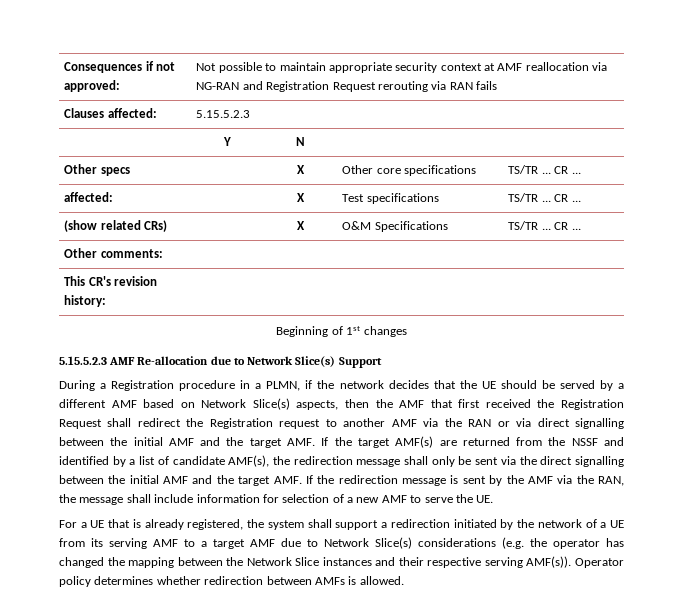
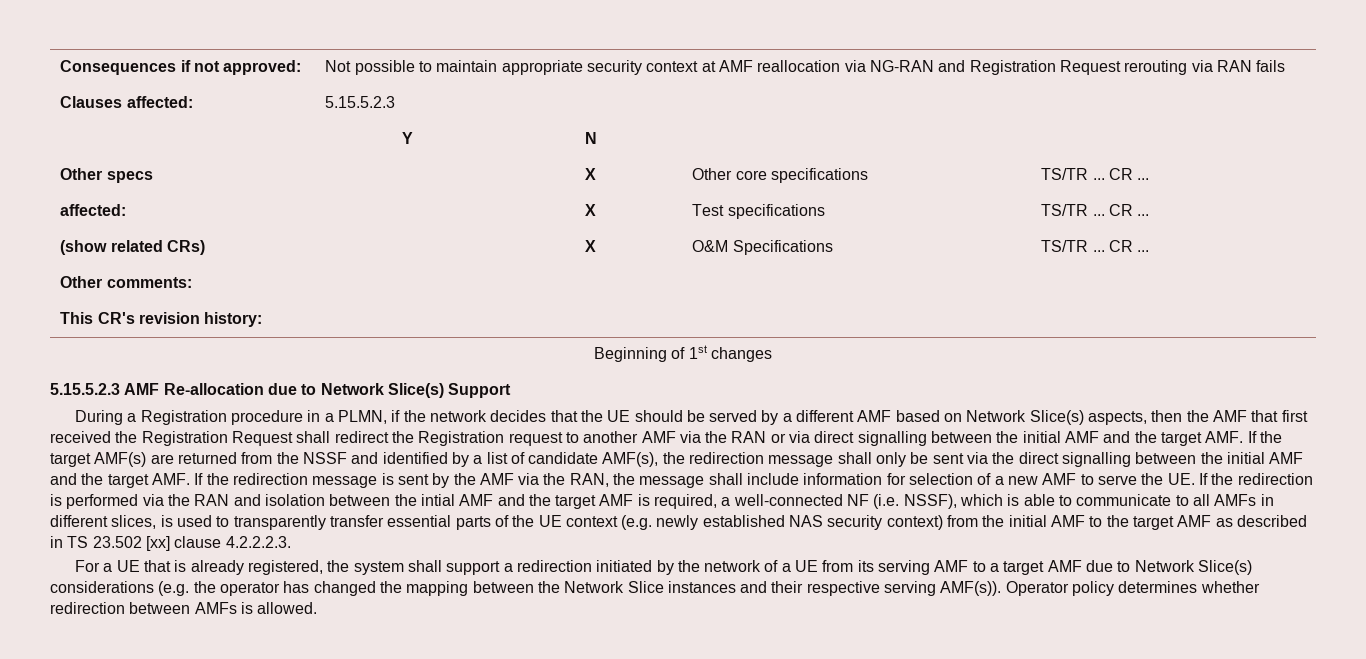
(494, 499) none -> [1198,473,1313,485] [50,494,1274,509] [50,515,1307,530] [50,536,291,551] If the redirection is performed via the RAN and isolation between the intial AMF and the target AMF is required, a well-connected NF (i.e. NSSF), which is able to communicate to all AMFs in different slices, is used to transparently transfer essential parts of the UE context (e.g. newly established NAS security context) from the initial AMF to the target AMF as described in TS 23.502 [xx] clause 4.2.2.2.3.

